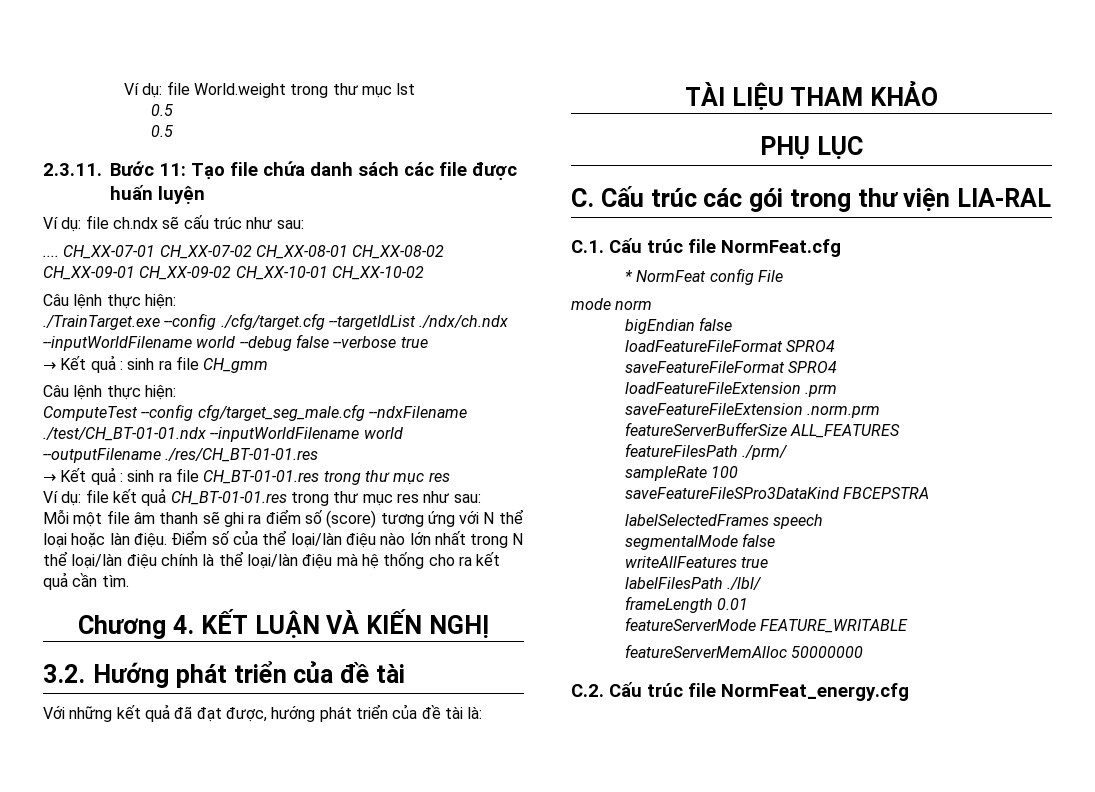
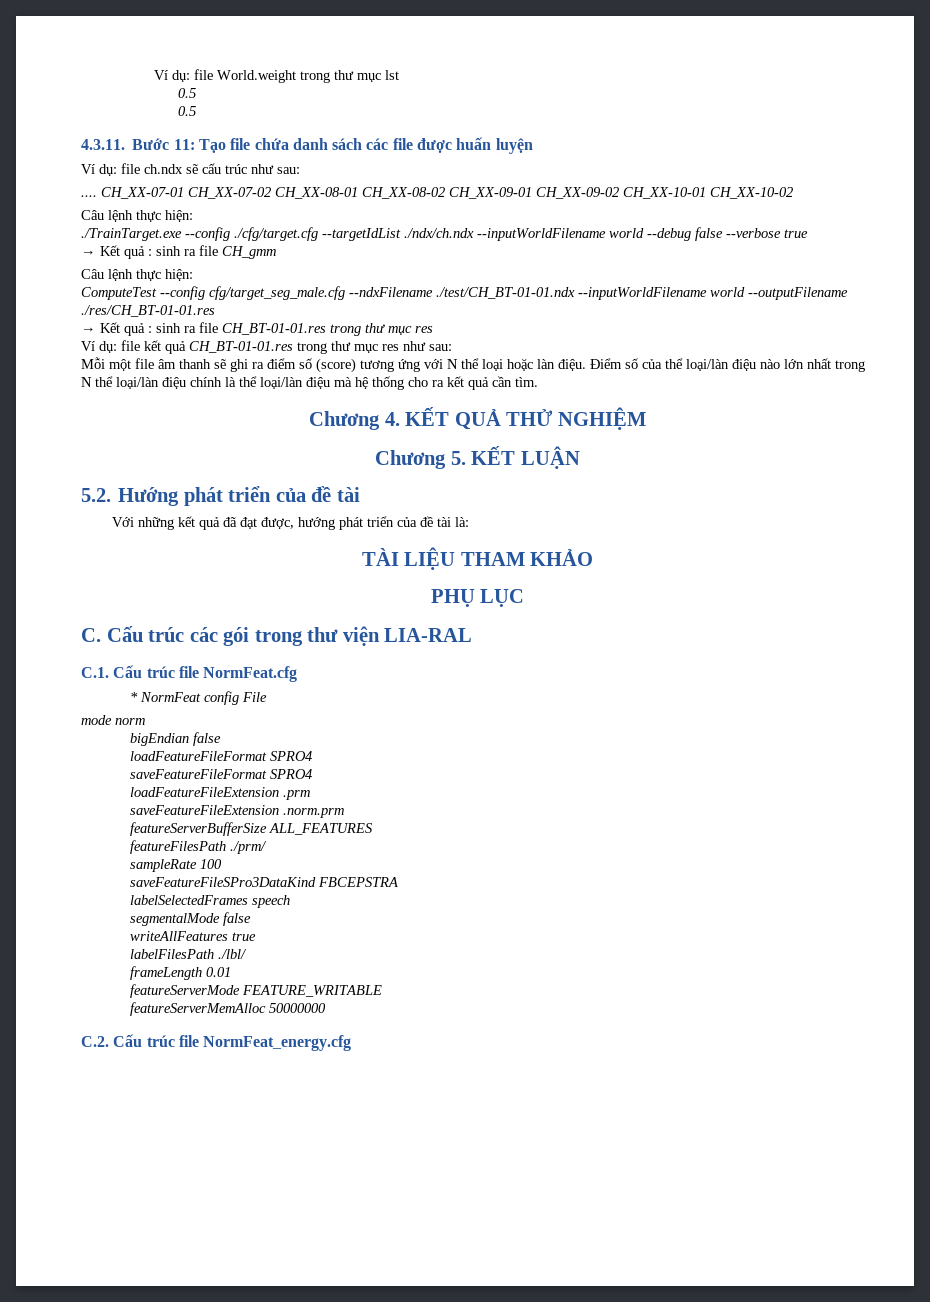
[43,163,102,176] 2.3.11. -> [81,139,125,150] 4.3.11.
[254,609,489,638] [43,664,85,683] LUẬN VÀ KIẾN NGHỊ // 3.2. -> [454,407,646,430] [375,446,580,469] [81,488,111,502] QUẢ THỬ NGHIỆM // Chương 5. KẾT LUẬN // 5.2.

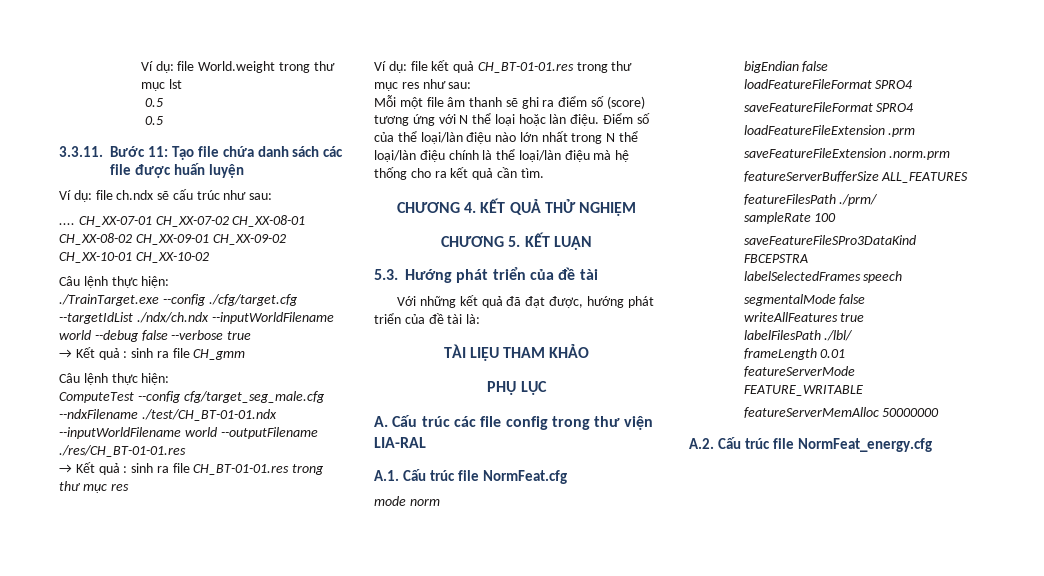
[81,139,125,150] 4.3.11. -> [59,146,103,157] 3.3.11.
[309,411,381,430] Chương -> [396,202,460,213] CHƯƠNG
[375,450,447,469] Chương -> [441,236,505,247] CHƯƠNG
[81,488,111,502] 5.2. -> [374,269,398,280] 5.3.
[81,628,101,642] C. -> [374,416,388,427] A.
[223,627,250,646] gói -> [480,416,548,430] file config
[81,667,109,678] C.1. -> [374,470,399,481] A.1.
[129,691,267,705] // * NormFeat config File -> (567, 477) none
[81,1036,109,1047] C.2. -> [689,438,714,449] A.2.

